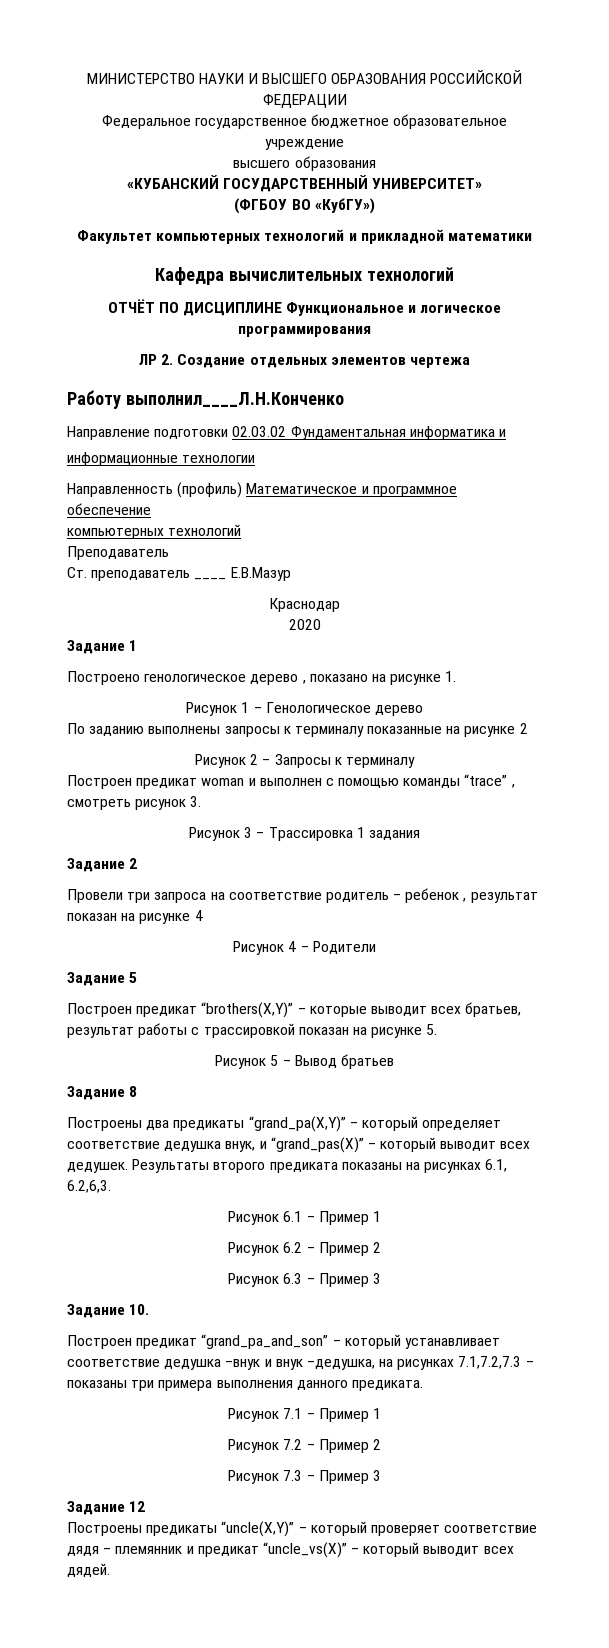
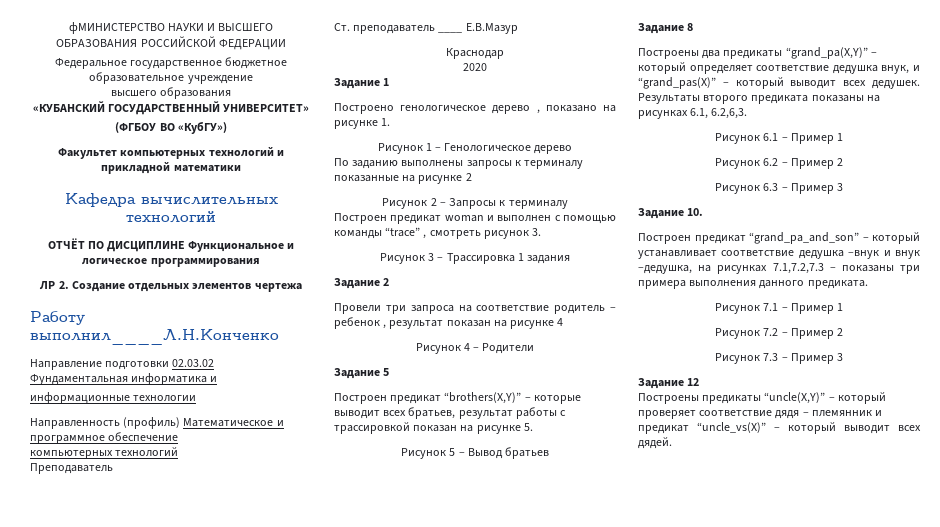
[86,73,195,84] МИНИСТЕРСТВО -> [68,22,165,34] фМИНИСТЕРСТВО

